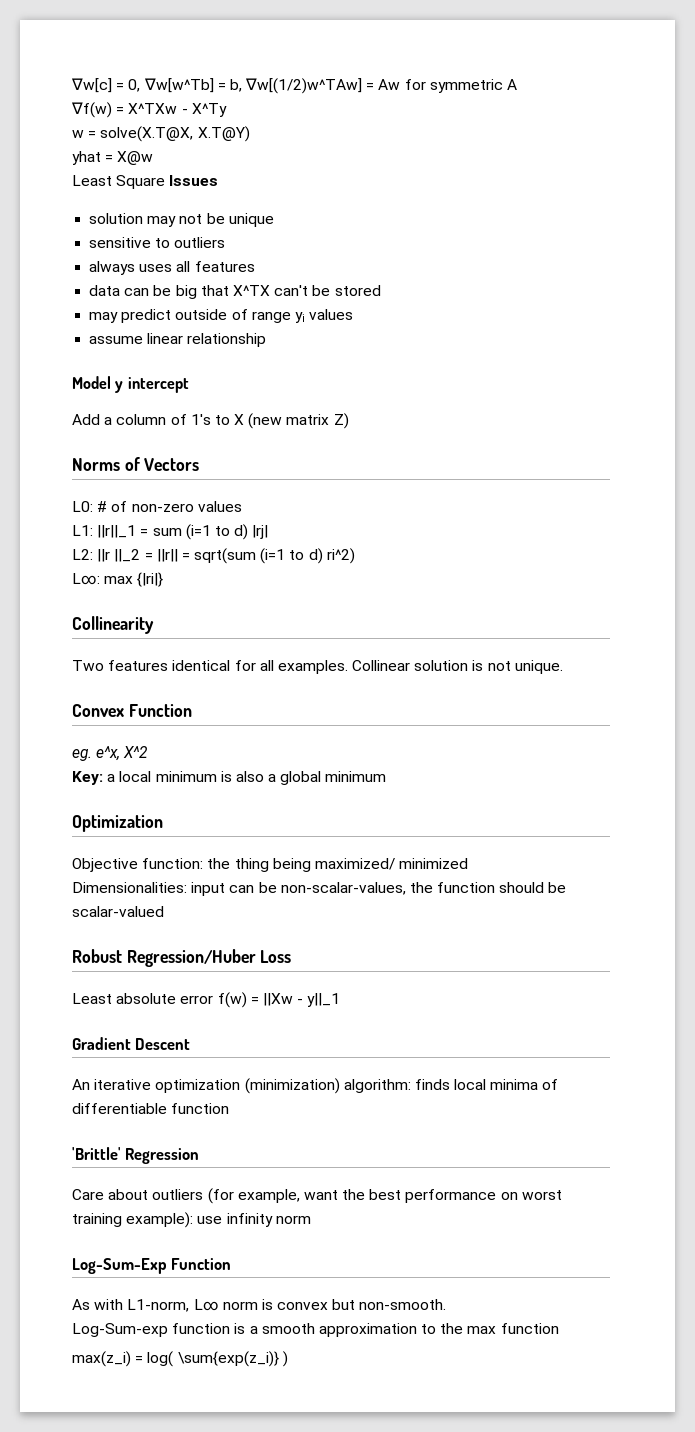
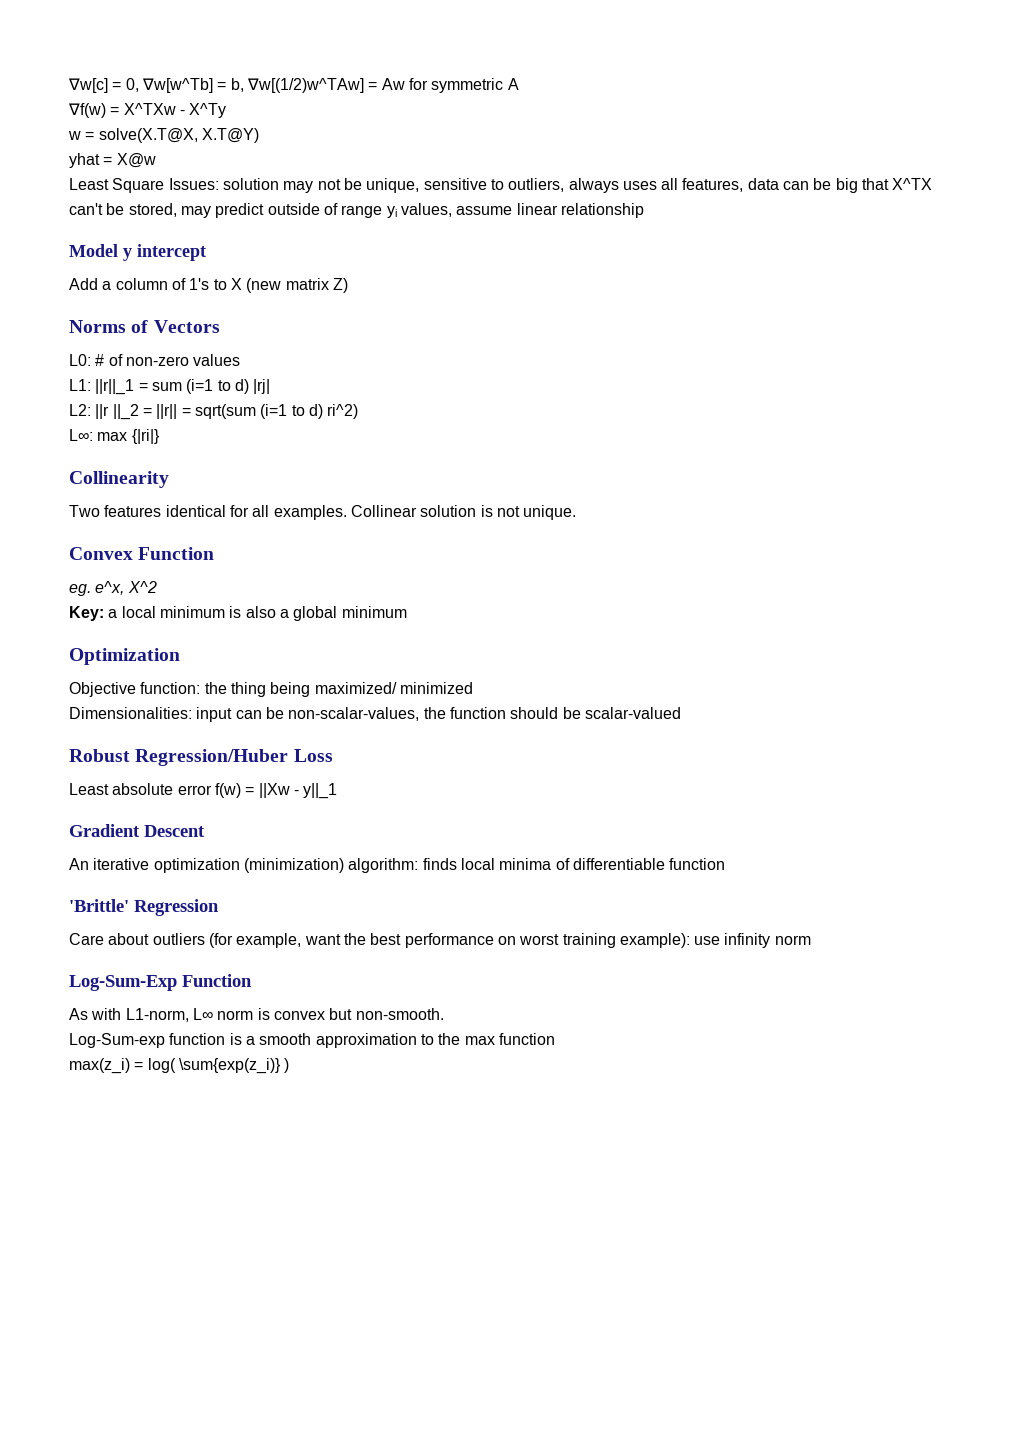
[169,175,219,186] Issues // -> [168,178,219,190] Issues:
[228,213,274,227] unique // -> [366,178,420,193] unique,
[174,237,226,248] outliers // -> [508,178,565,192] outliers,
[194,261,255,272] features // -> [682,178,744,192] features,
[334,285,381,296] stored // -> [128,203,177,217] stored,
[309,309,354,320] values // -> [400,203,452,217] values,

